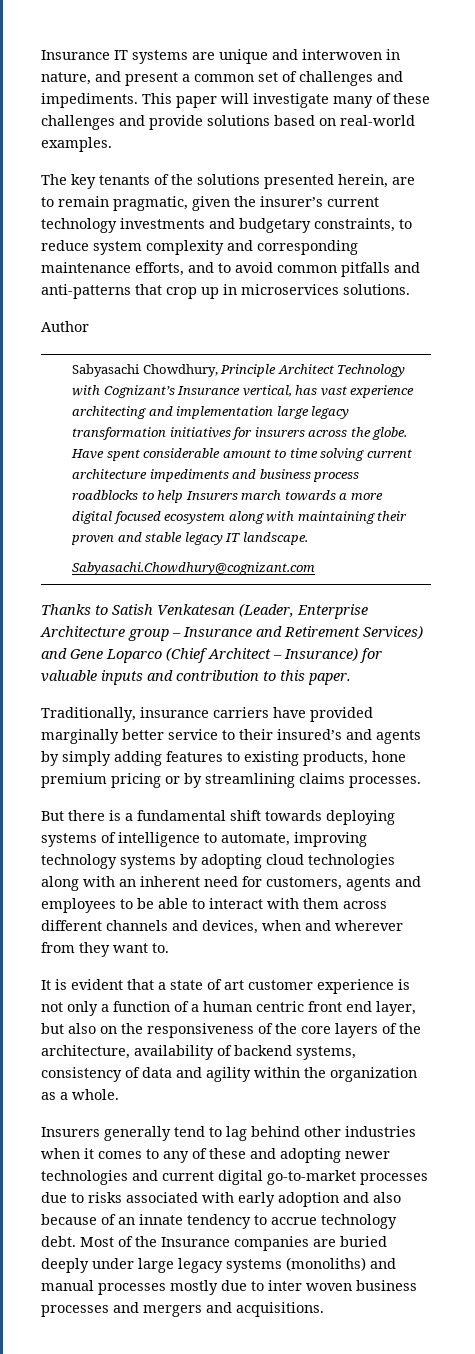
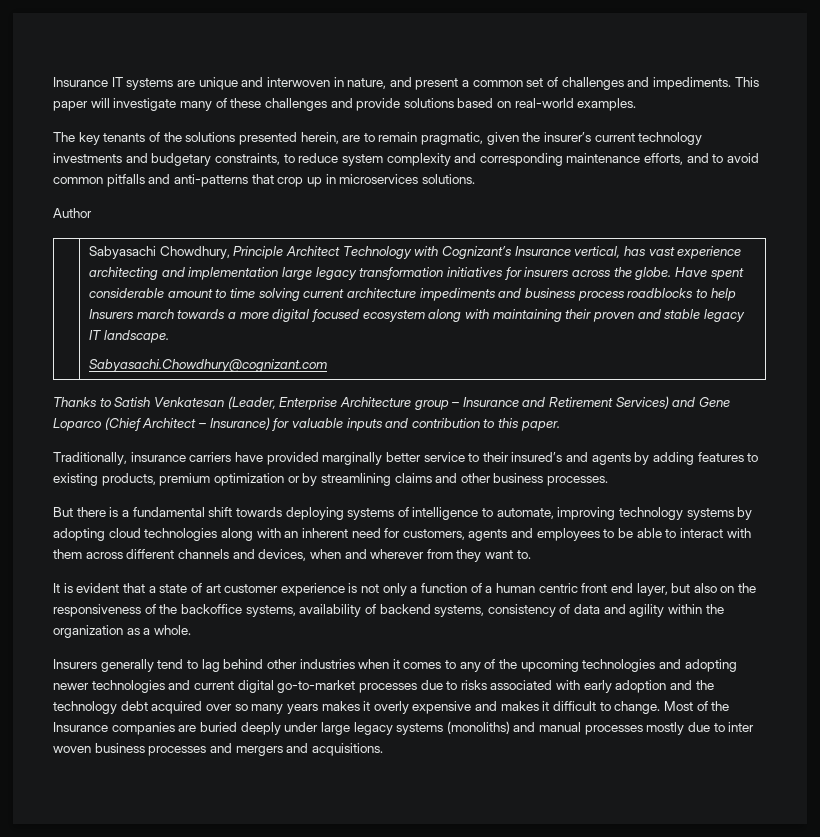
[62,751,111,766] simply -> (650, 458) none
[372,751,406,762] [41,773,161,788] hone premium pricing -> [159,473,284,486] premium optimization
(345, 778) none -> [435,473,544,483] and other business
[301,1023,421,1038] [41,1045,130,1059] core layers of the architecture, -> [180,604,296,617] backoffice systems,
[209,1148,246,1159] these -> [499,659,656,672] the upcoming technologies
[373,1192,401,1203] [41,1214,397,1229] [41,1236,76,1247] also because of an innate tendency to accrue technology debt. -> [695,680,714,690] [53,701,661,714] the technology debt acquired over so many years makes it overly expensive and makes it difficult to change.

